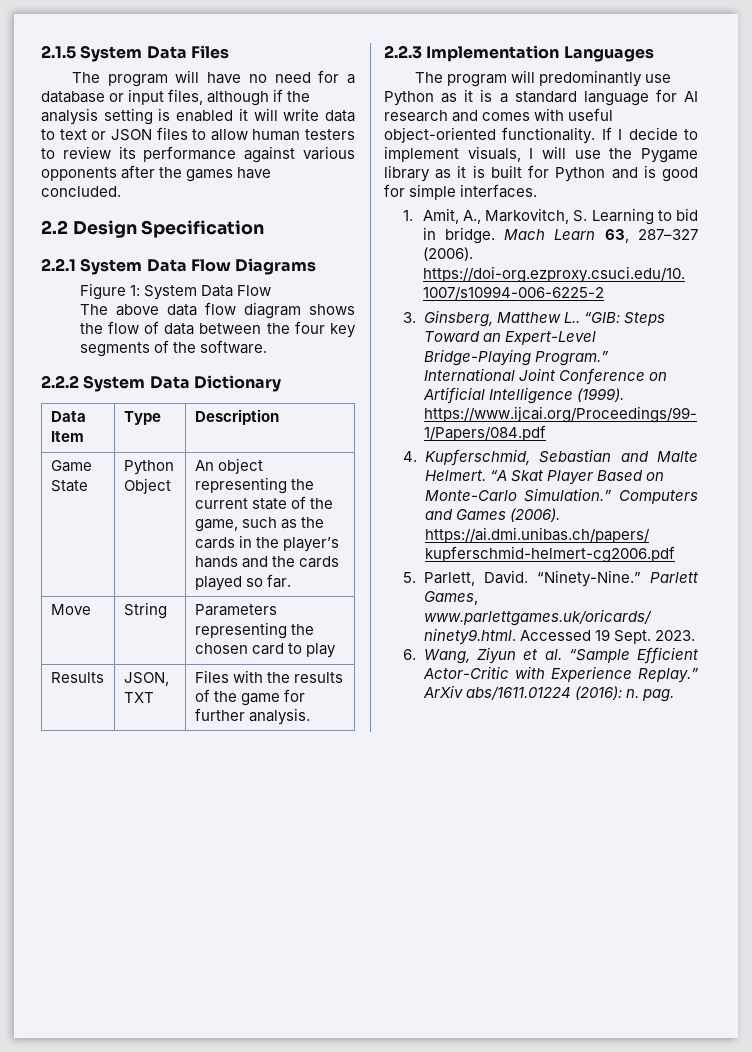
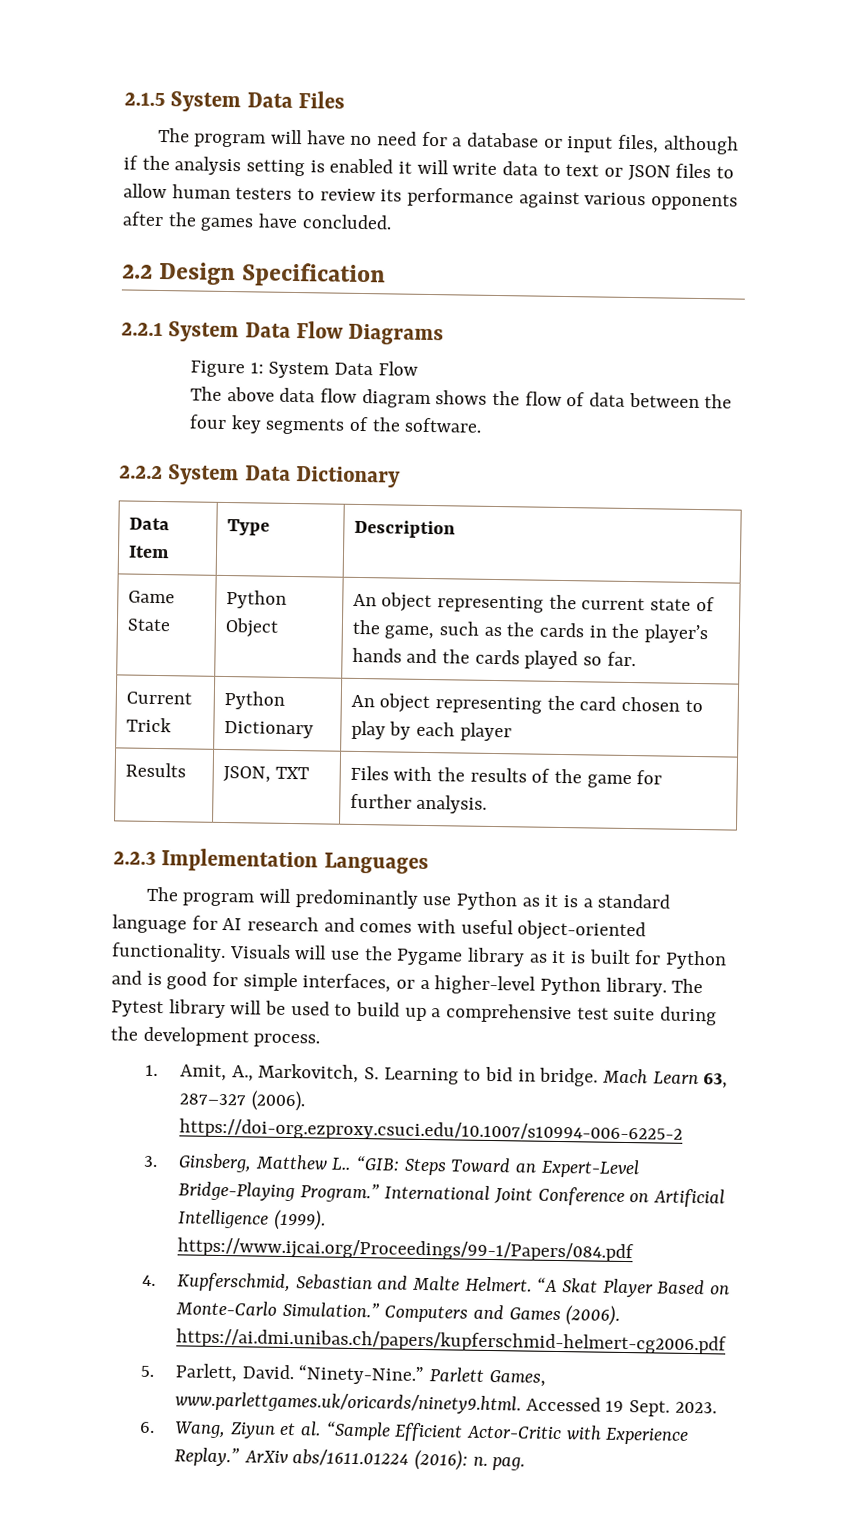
[50,604,91,615] [123,602,167,619] [194,604,277,616] [194,622,314,639] [194,643,284,655] Move | String | Parameters representing the chosen card -> [125,691,192,705] [125,717,172,733] [223,690,285,710] [223,720,314,739] [350,693,681,714] Current Trick | Python Dictionary | An object representing the card chosen
(336, 650) none -> [389,721,512,742] by each player
[601,127,698,140] [384,146,534,162] If I decide to implement visuals, I -> [228,944,291,959] Visuals
[460,184,538,198] interfaces. -> [302,973,704,997] [111,999,718,1026] [110,1026,321,1048] interfaces, or a higher-level Python library. The Pytest library will be used to build up a comprehensive test suite during the development process.

